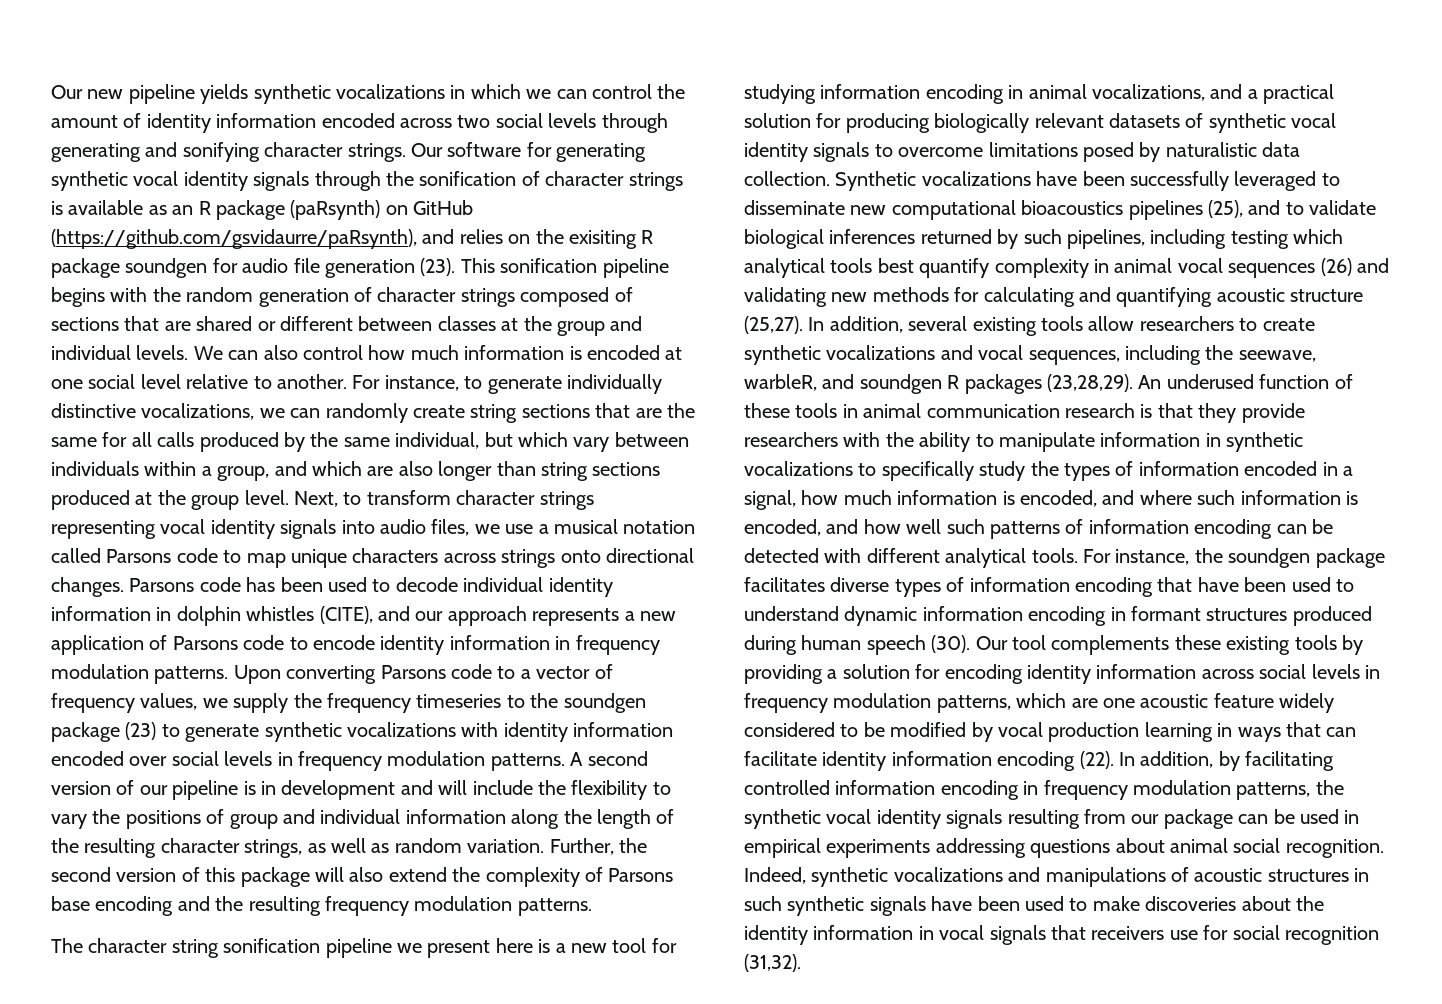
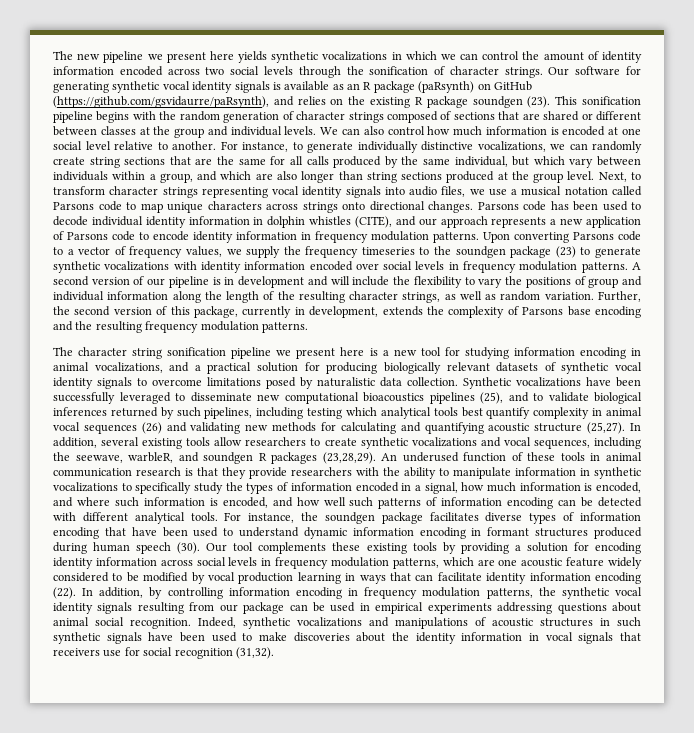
[51,85,83,99] Our -> [53,51,73,60] The
(195, 94) none -> [147,51,234,63] we present here
[51,142,260,162] generating and sonifying -> [346,66,446,75] the sonification of
[314,171,683,191] through the sonification of character strings -> (270, 87) none
[568,230,637,249] exisiting -> [370,97,411,108] existing
[212,258,415,278] for audio file generation -> (523, 102) none
[240,867,447,887] package will also extend -> [194,306,423,318] package, currently in development, extends
[1245,751,1335,771] [744,780,830,795] facilitating controlled -> [167,587,223,599] controlling

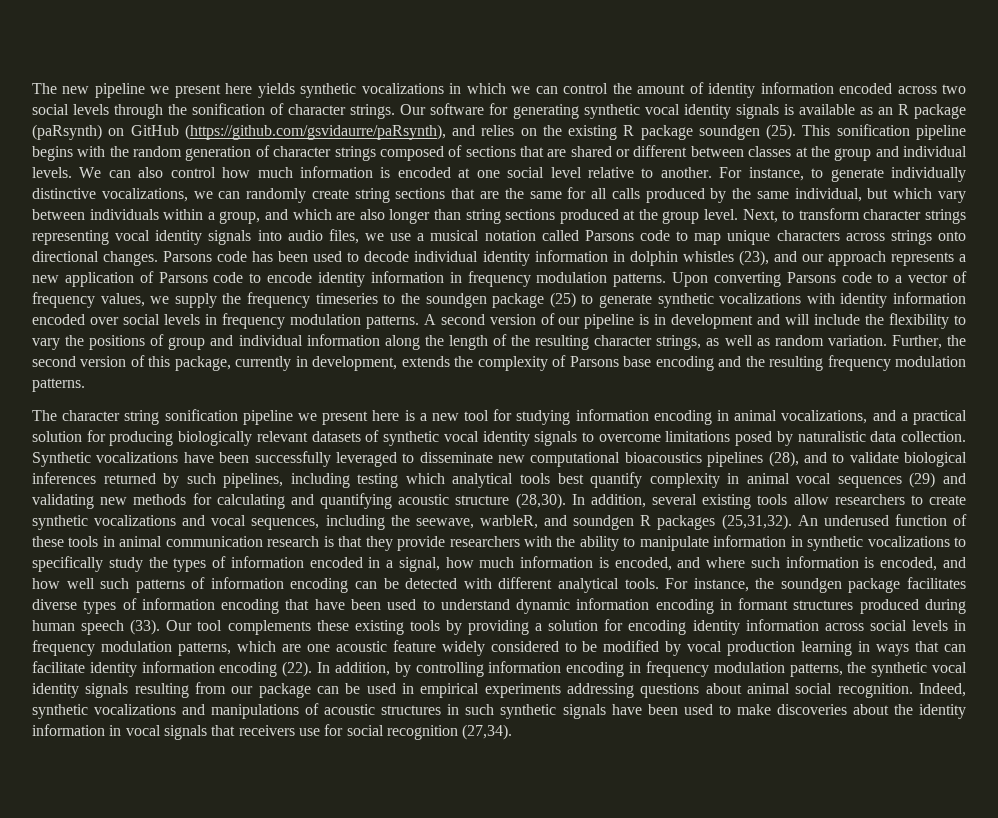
[527,96,551,108] (23). -> [766,124,797,140] (25).
[355,216,392,228] (CITE), -> [738,250,769,266] (23),
[555,246,576,258] (23) -> [549,292,576,308] (25)
[480,392,503,404] (25), -> [768,451,799,467] (28),
[141,422,162,434] (26) -> [909,472,936,488] (29)
[587,422,626,434] (25,27). -> [515,493,566,509] (28,30).
[322,452,376,464] (23,28,29). -> [721,514,792,530] (25,31,32).
[177,542,201,554] (30). -> [130,619,161,635] (33).
[235,647,274,659] (31,32). -> [462,724,513,740] (27,34).

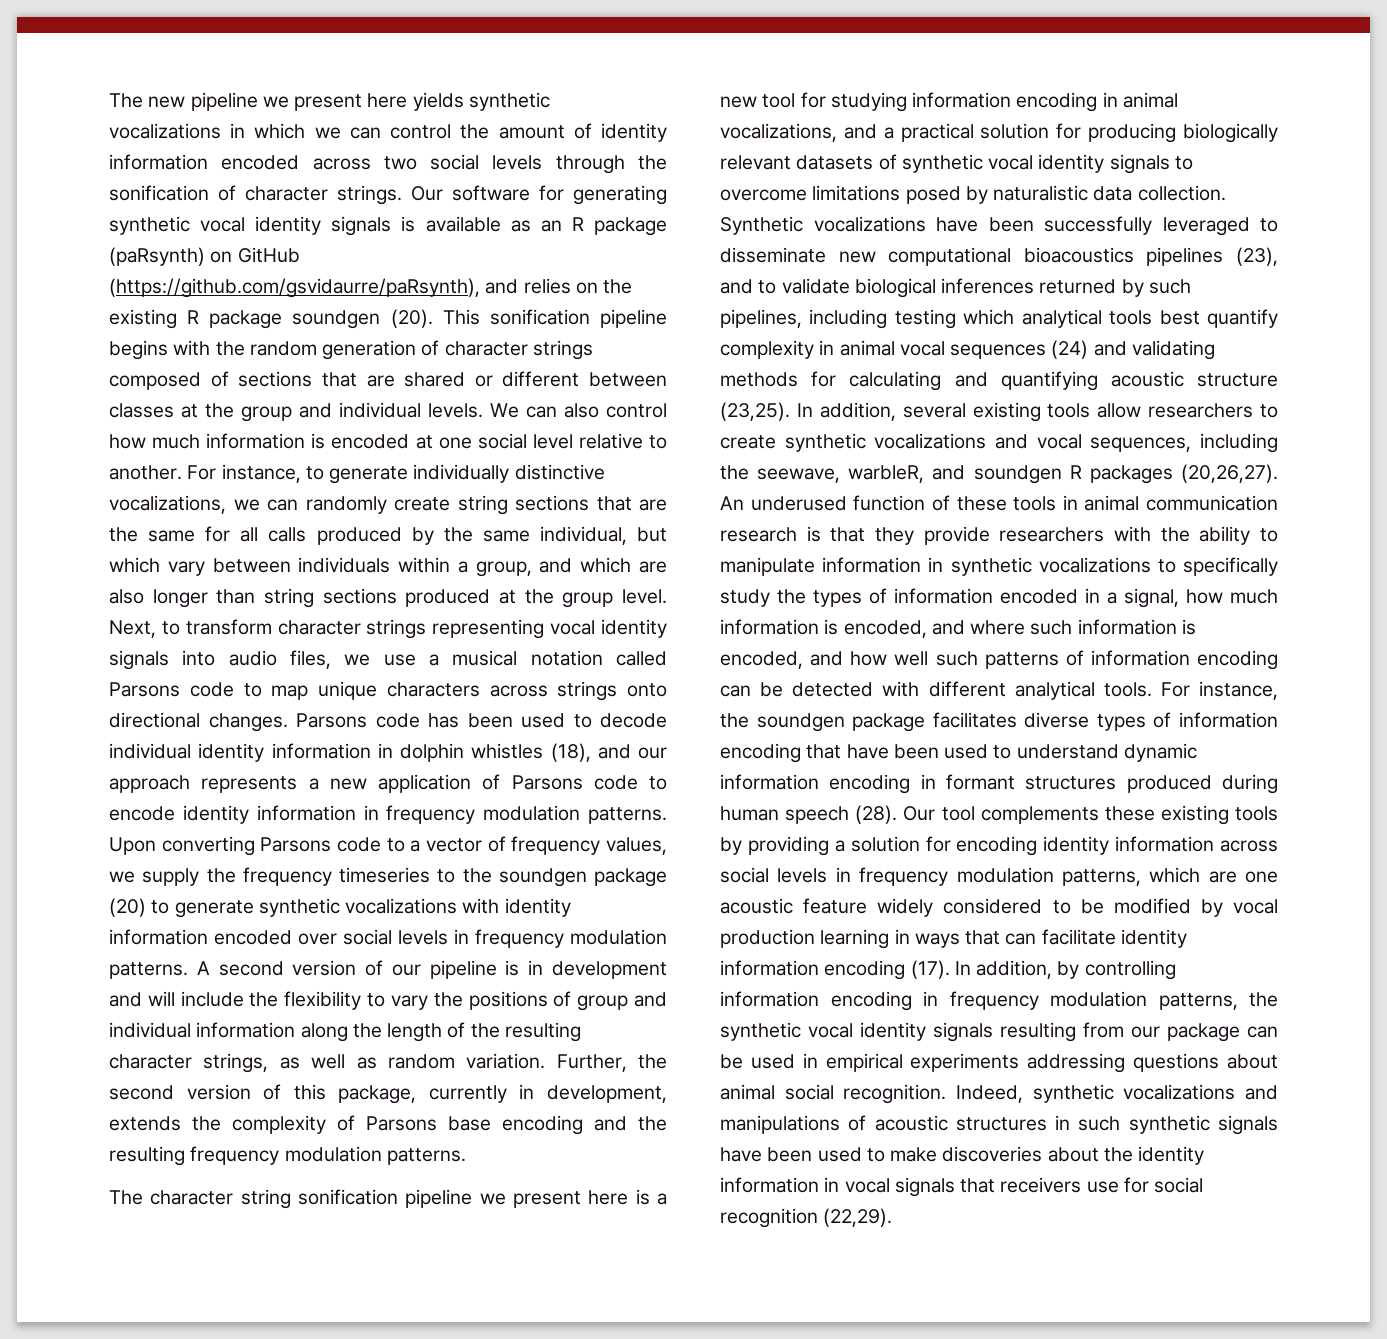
[766,124,797,140] (25). -> [390,309,433,328] (20).
[738,250,769,266] (23), -> [550,743,591,762] (18),
[549,292,576,308] (25) -> [109,898,146,917] (20)
[768,451,799,467] (28), -> [1236,247,1278,266] (23),
[909,472,936,488] (29) -> [1051,340,1089,359] (24)
[100,497,128,505] new -> (1215, 350) none
[515,493,566,509] (28,30). -> [720,402,790,421] (23,25).
[721,514,792,530] (25,31,32). -> [1181,464,1278,483] (20,26,27).
[130,619,161,635] (33). -> [855,805,898,824] (28).
[282,661,313,677] (22). -> [910,960,950,979] (17).
[462,724,513,740] (27,34). -> [823,1208,893,1227] (22,29).

